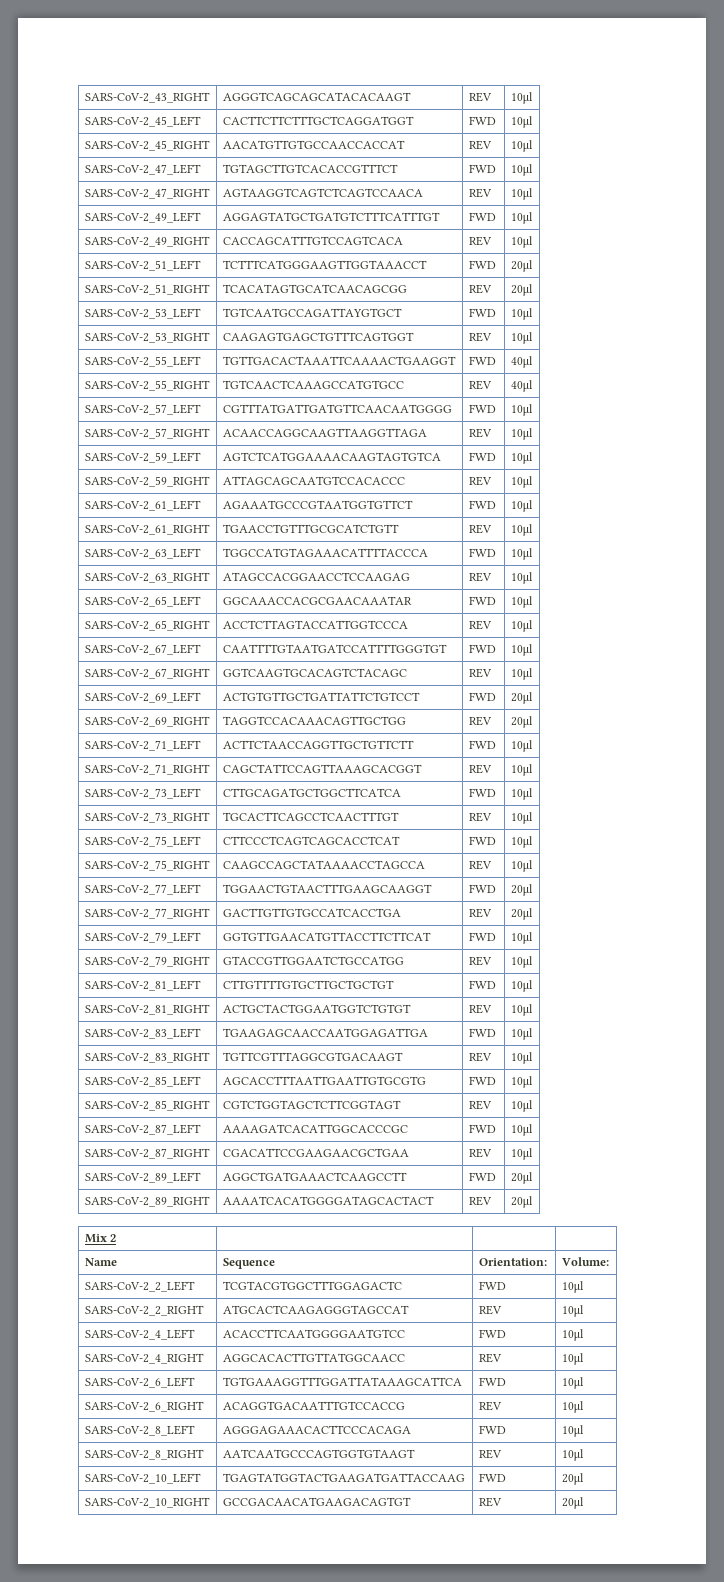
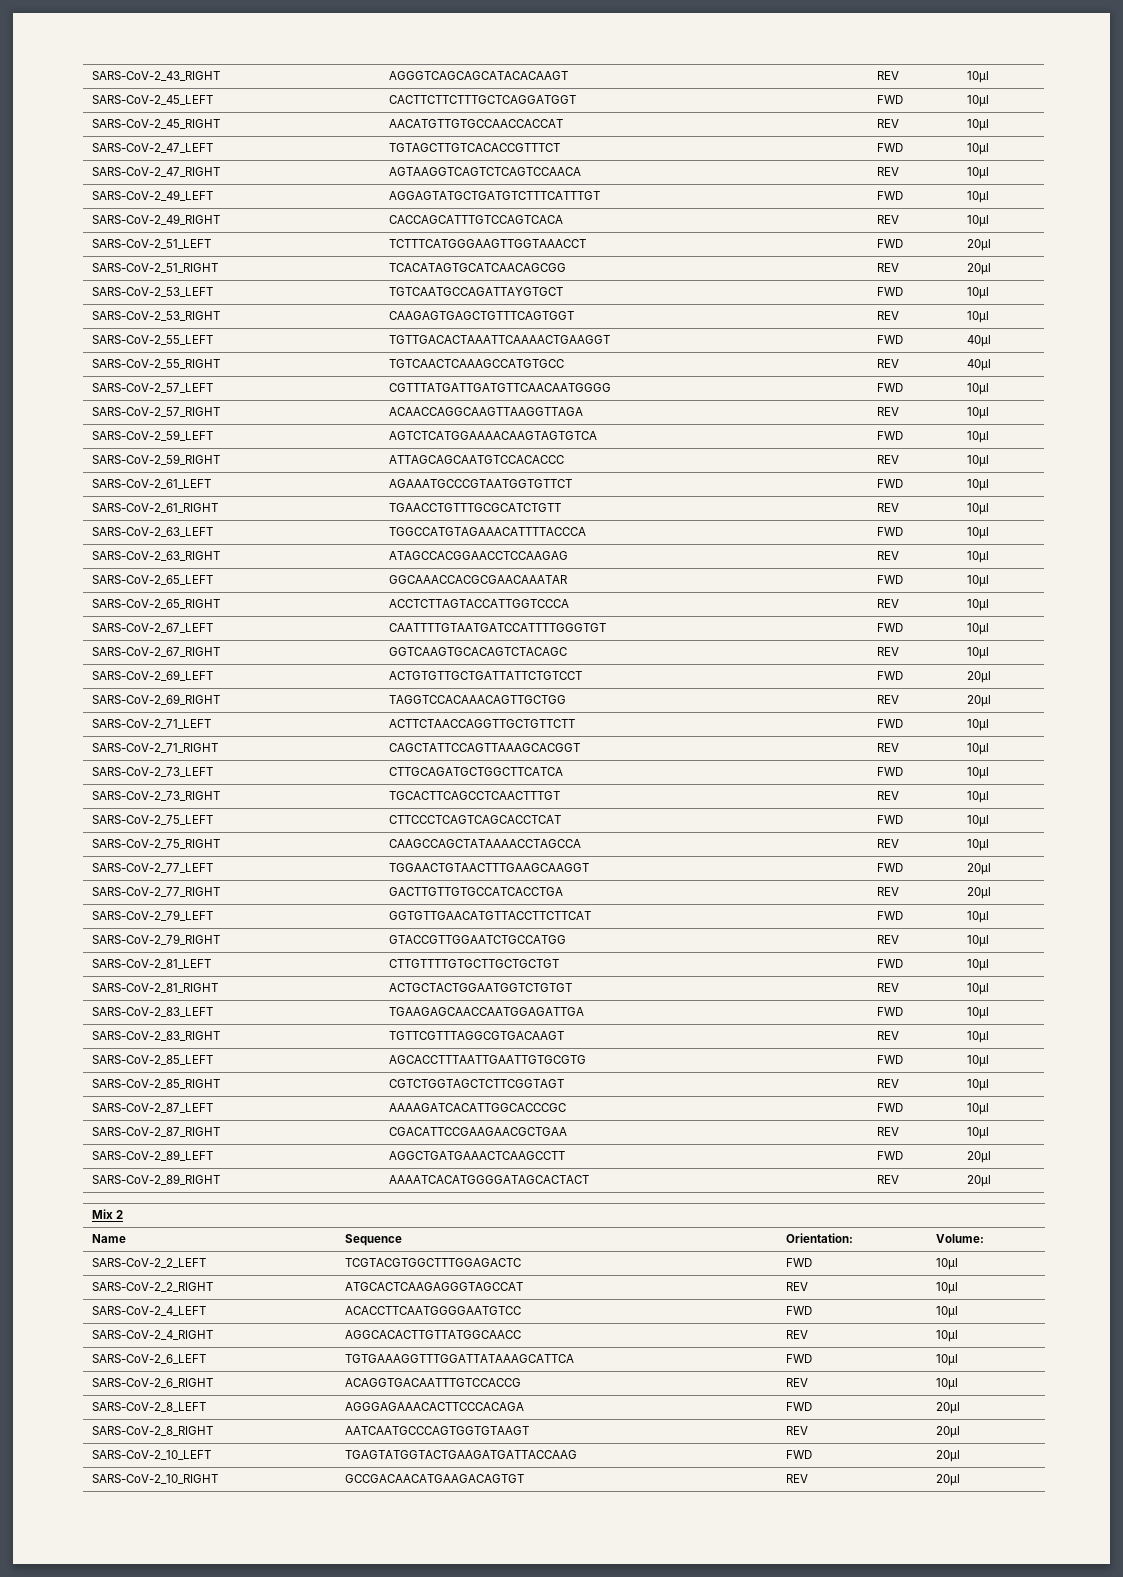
[561,1425,584,1437] 10μl -> [935,1402,960,1414] 20μl
[561,1449,584,1461] 10μl -> [935,1426,960,1438] 20μl

